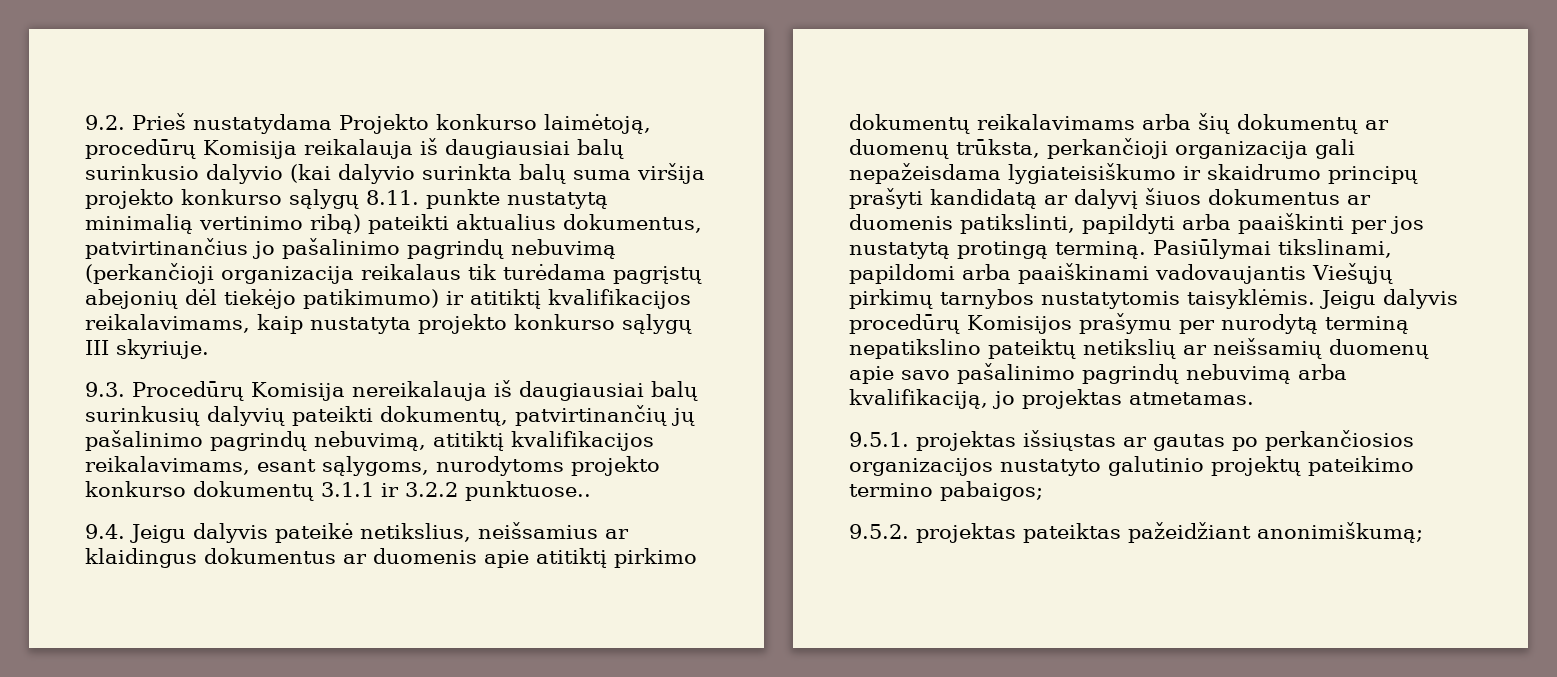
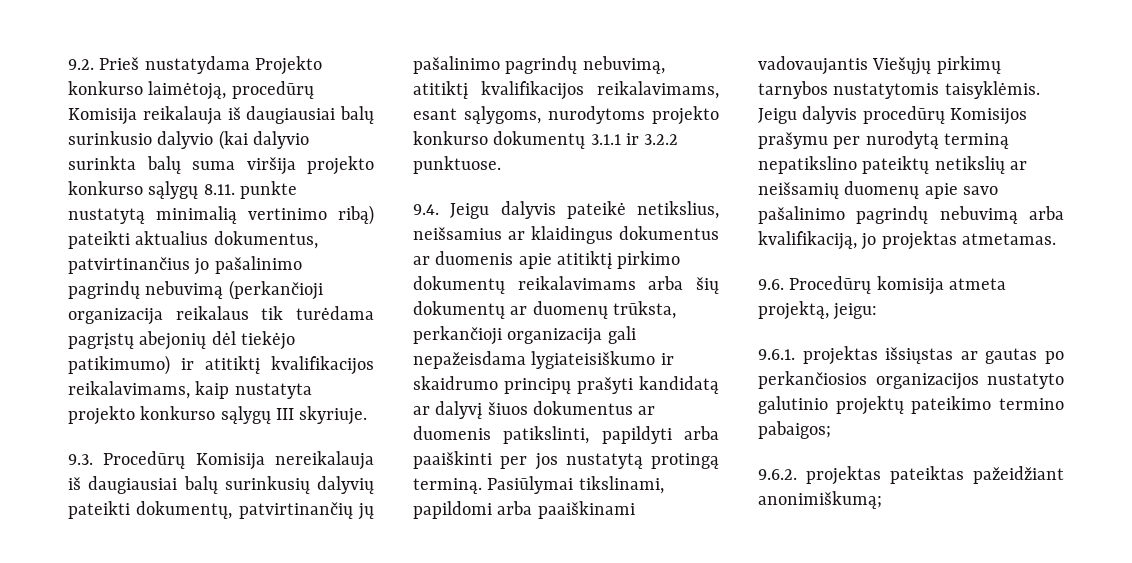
[465,481,591,501] punktuose.. -> [413,156,501,174] punktuose.
[849,432,909,447] 9.5.1. -> [758,276,1006,295] [758,301,878,320] [758,349,795,360] 9.6. Procedūrų komisija atmeta projektą, jeigu: // 9.6.1.
[849,524,909,539] 9.5.2. -> [758,469,797,480] 9.6.2.

